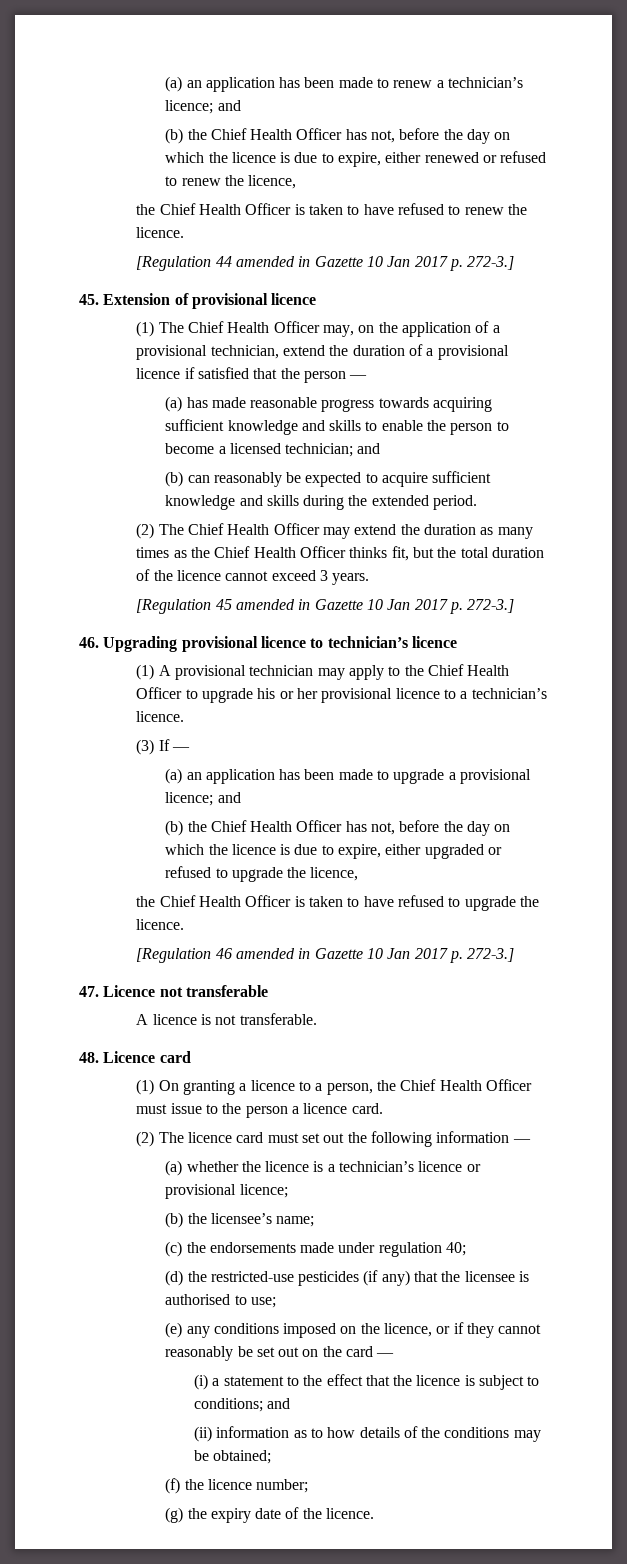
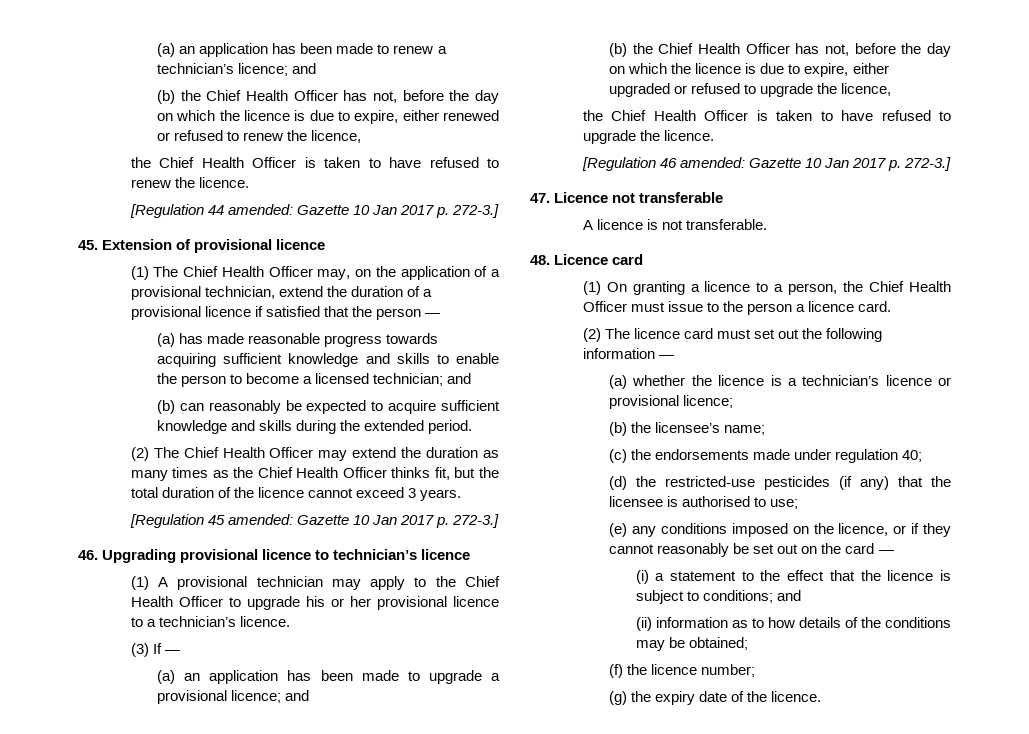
[236,256,311,267] amended in -> [227,204,293,215] amended:
[236,599,311,610] amended in -> [227,514,293,525] amended:
[236,948,311,959] amended in -> [679,157,745,168] amended:

